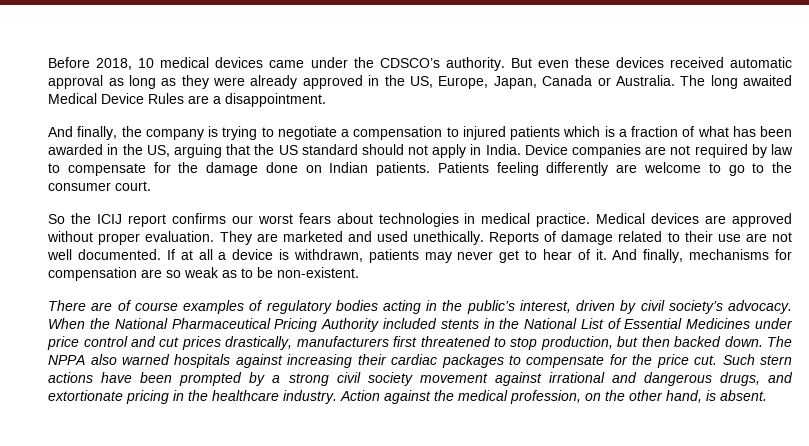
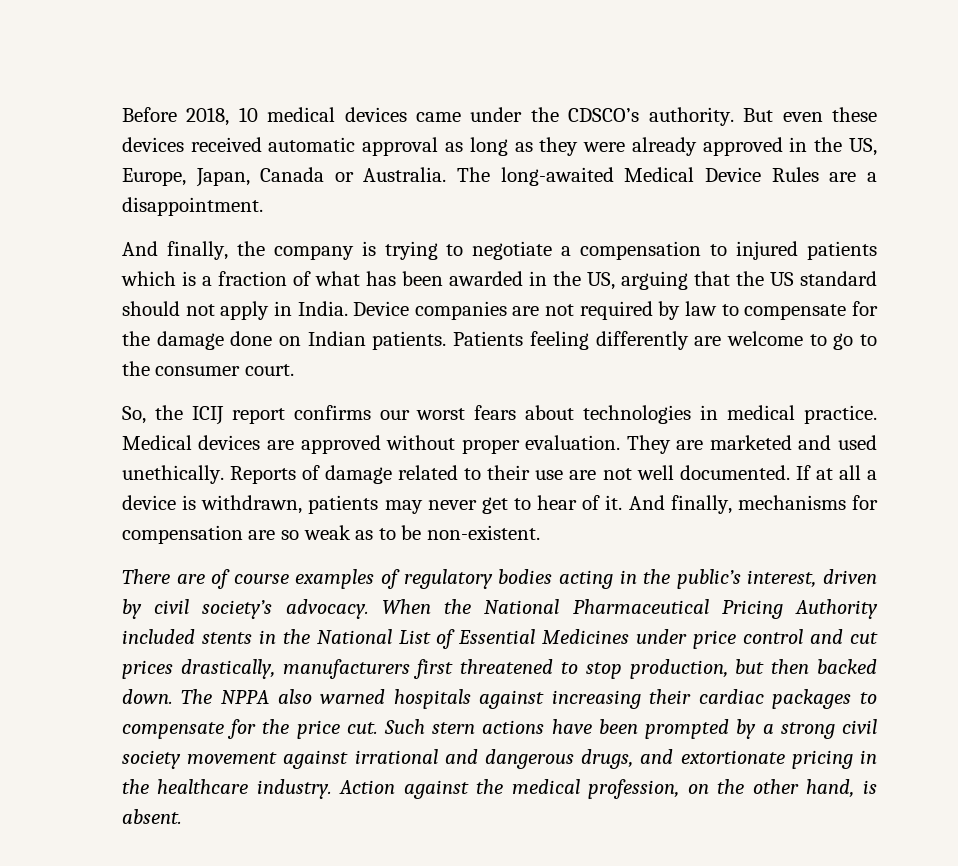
[710,75,792,89] long awaited -> [500,167,614,186] long-awaited
[48,214,66,224] So -> [121,406,146,424] So,

